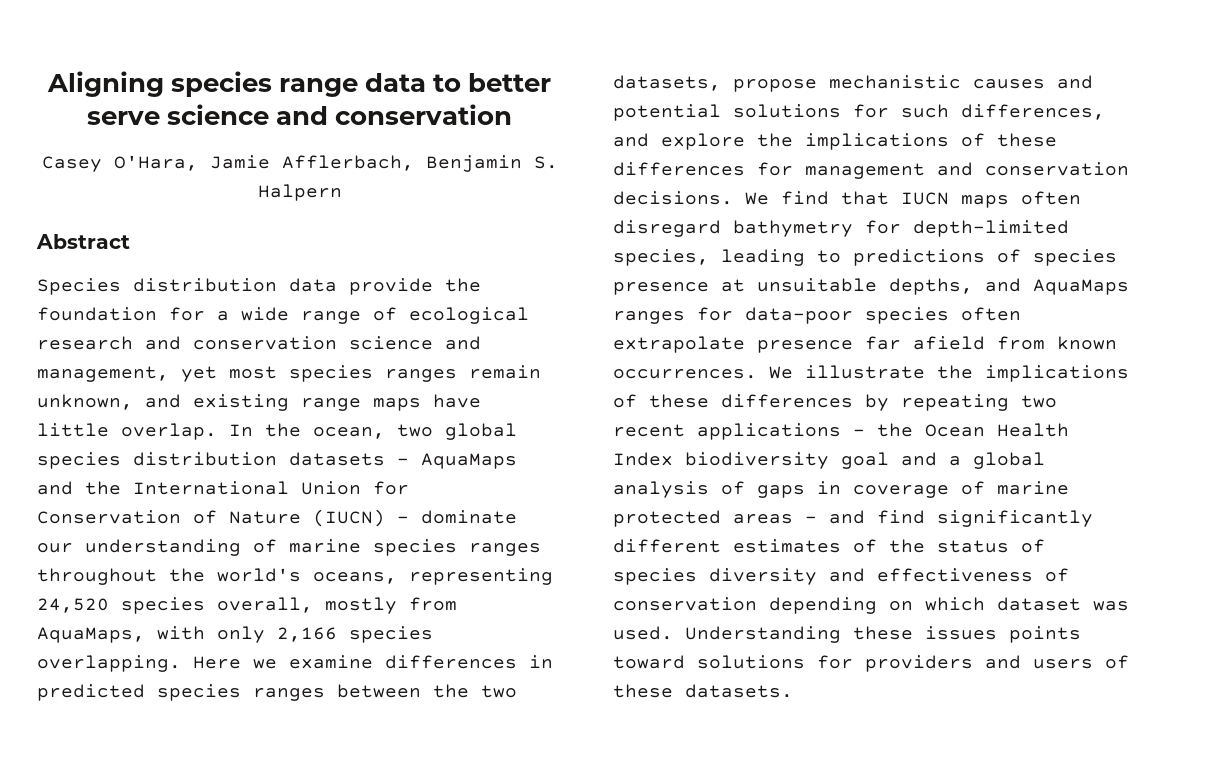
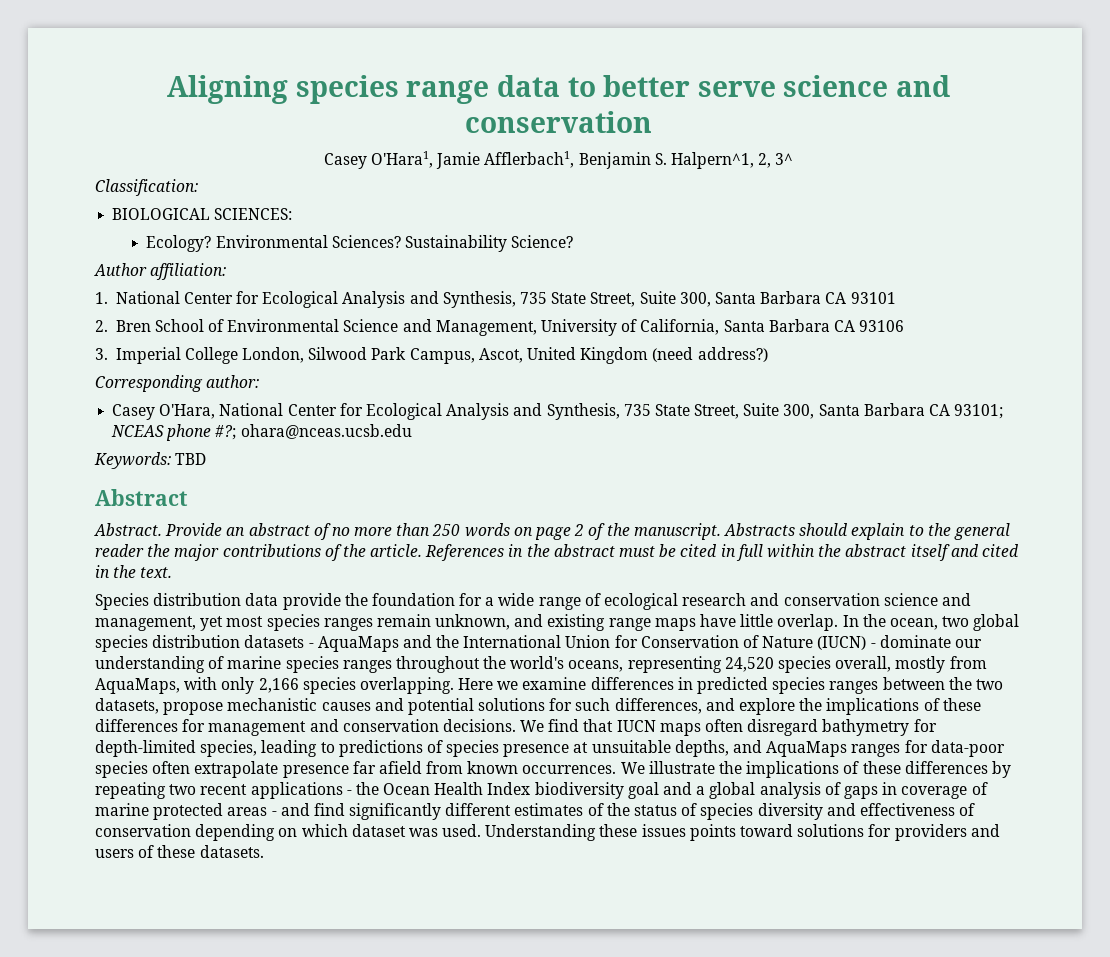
[113,155,558,172] [257,184,342,201] [36,234,130,249] O'Hara, Jamie Afflerbach, Benjamin S. Halpern // Abstract -> [370,151,794,169] [95,179,198,196] [112,208,293,220] [146,235,574,252] [94,263,227,280] [95,291,896,308] [95,319,905,336] [95,347,768,364] [95,375,260,392] [112,403,1004,420] [111,424,412,441] [94,452,207,469] [95,489,188,506] [94,523,1010,540] [95,544,1019,561] [95,565,173,578] O'Hara1, Jamie Afflerbach1, Benjamin S. Halpern^1, 2, 3^ // Classification: // BIOLOGICAL SCIENCES: // Ecology? Environmental Sciences? Sustainability Science? // Author affiliation: // 1. National Center for Ecological Analysis and Synthesis, 735 State Street, Suite 300, Santa Barbara CA 93101 // 2. Bren School of Environmental Science and Management, University of California, Santa Barbara CA 93106 // 3. Imperial College London, Silwood Park Campus, Ascot, United Kingdom (need address?) // Corresponding author: // Casey O'Hara, National Center for Ecological Analysis and Synthesis, 735 State Street, Suite 300, Santa Barbara CA 93101; NCEAS phone #?; ohara@nceas.ucsb.edu // Keywords: TBD // Abstract // Abstract. Provide an abstract of no more than 250 words on page 2 of the manuscript. Abstracts should explain to the general reader the major contributions of the article. References in the abstract must be cited in full within the abstract itself and cited in the text.

